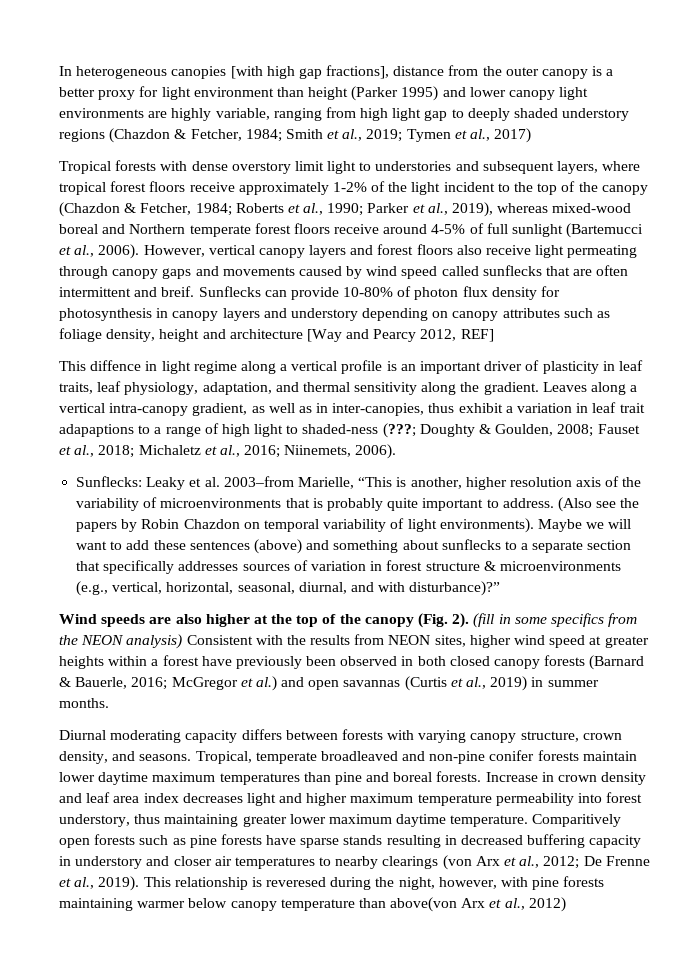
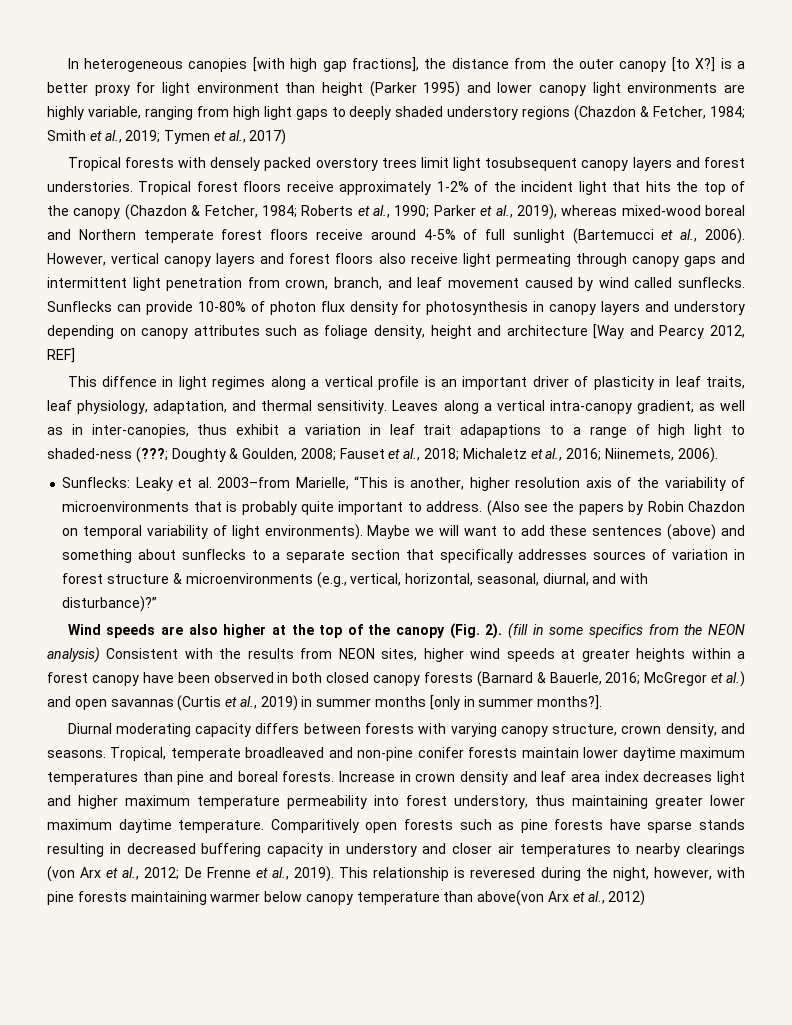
(390, 72) none -> [424,58,447,69] the
(589, 74) none -> [671,57,716,72] [to X?]
[424,110,448,121] gap -> [295,109,328,120] gaps
[191,161,641,174] [59,182,106,195] dense overstory limit light to understories and subsequent layers, where tropical -> [210,157,746,171] [47,181,192,195] densely packed overstory trees limit light tosubsequent canopy layers and forest understories. Tropical
[411,182,510,195] light incident to -> [521,181,671,195] incident light that hits
[222,265,629,279] [59,286,195,297] movements caused by wind speed called sunflecks that are often intermittent and breif. -> [47,277,746,291] intermittent light penetration from crown, branch, and leaf movement caused by wind called sunflecks.
[193,361,237,374] regime -> [212,376,266,390] regimes
[354,382,539,395] sensitivity along the gradient. -> [317,400,388,414] sensitivity.
[549,635,586,648] speed -> [506,648,555,662] speeds
[201,656,302,669] have previously -> [91,672,174,686] canopy have
[59,698,109,708] months. -> [375,695,603,710] months [only in summer months?].

